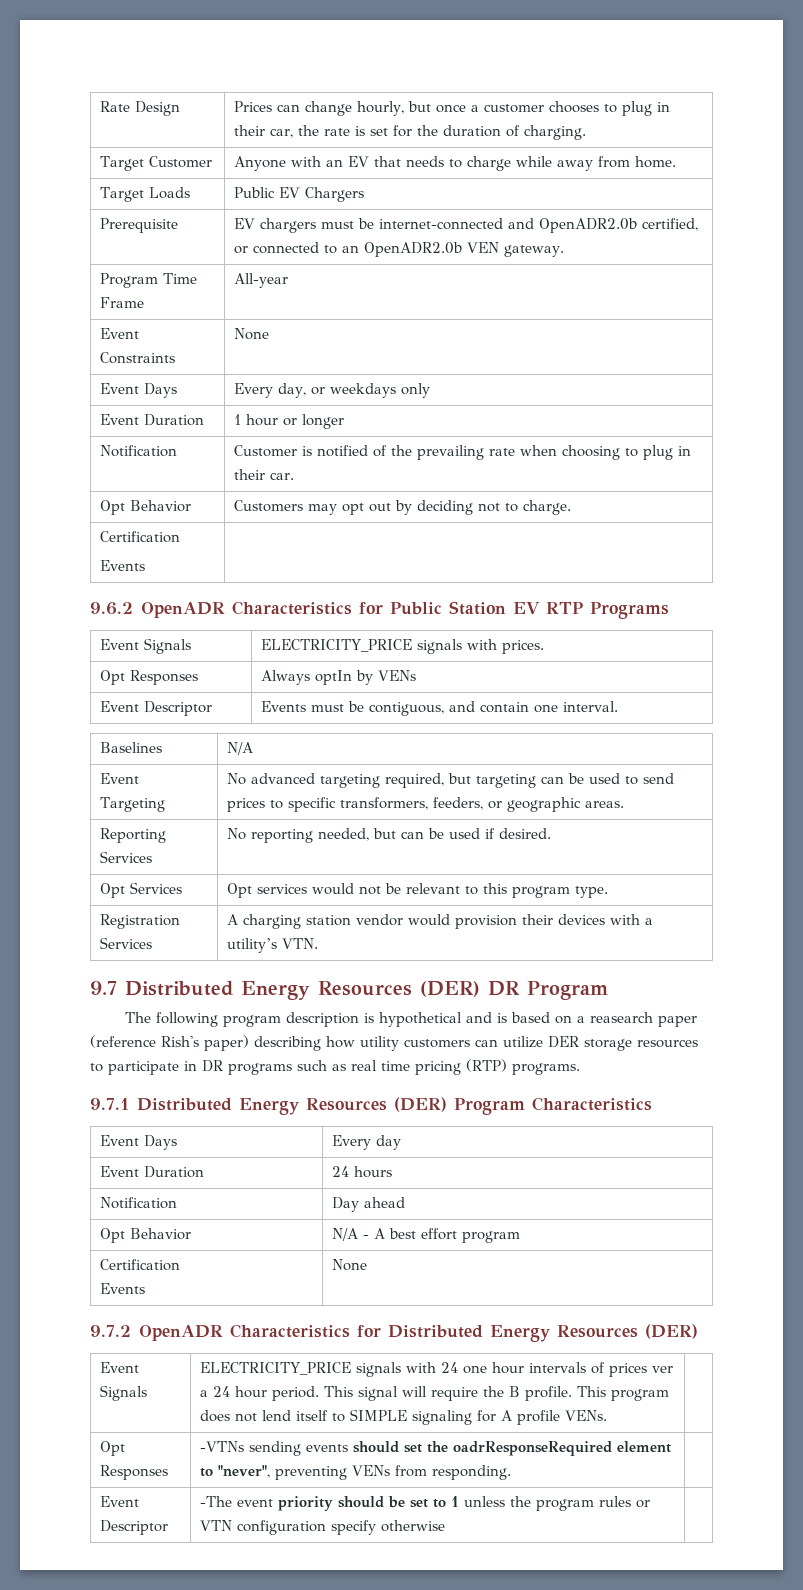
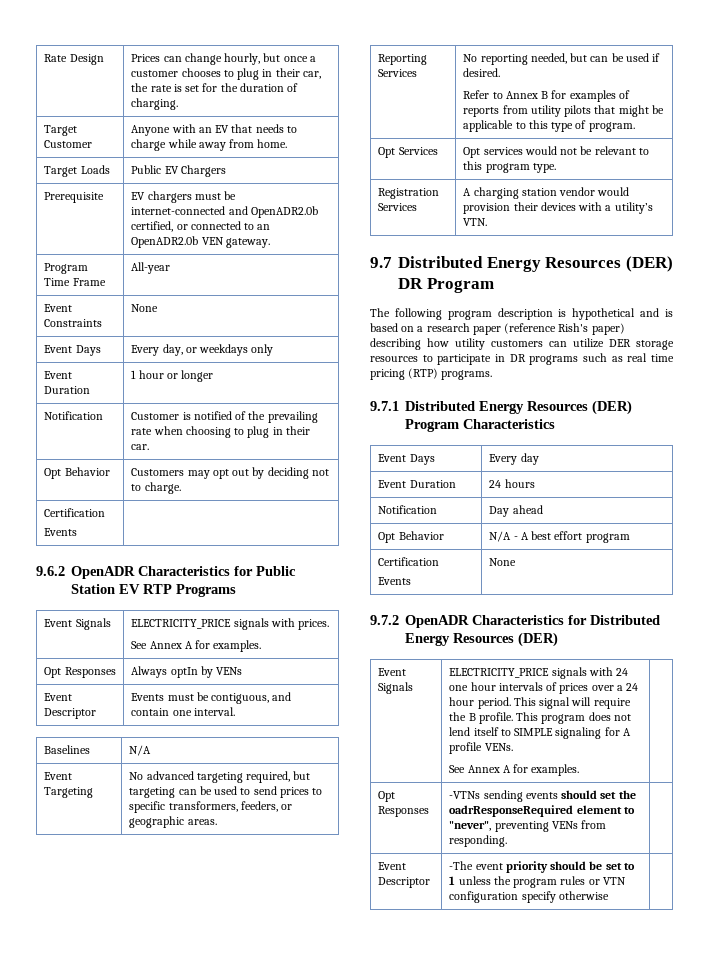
(545, 647) none -> [131,640,262,652] // See Annex A for examples.
(552, 833) none -> [463,90,630,102] [463,105,664,117] [463,120,635,132] // Refer to Annex B for examples of reports from utility pilots that might be applicable to this type of program.
[590,1012,654,1023] reasearch -> [426,323,470,332] research
[652,1366,674,1373] ver -> [591,685,614,691] over
(608, 1415) none -> [449,764,580,776] // See Annex A for examples.

